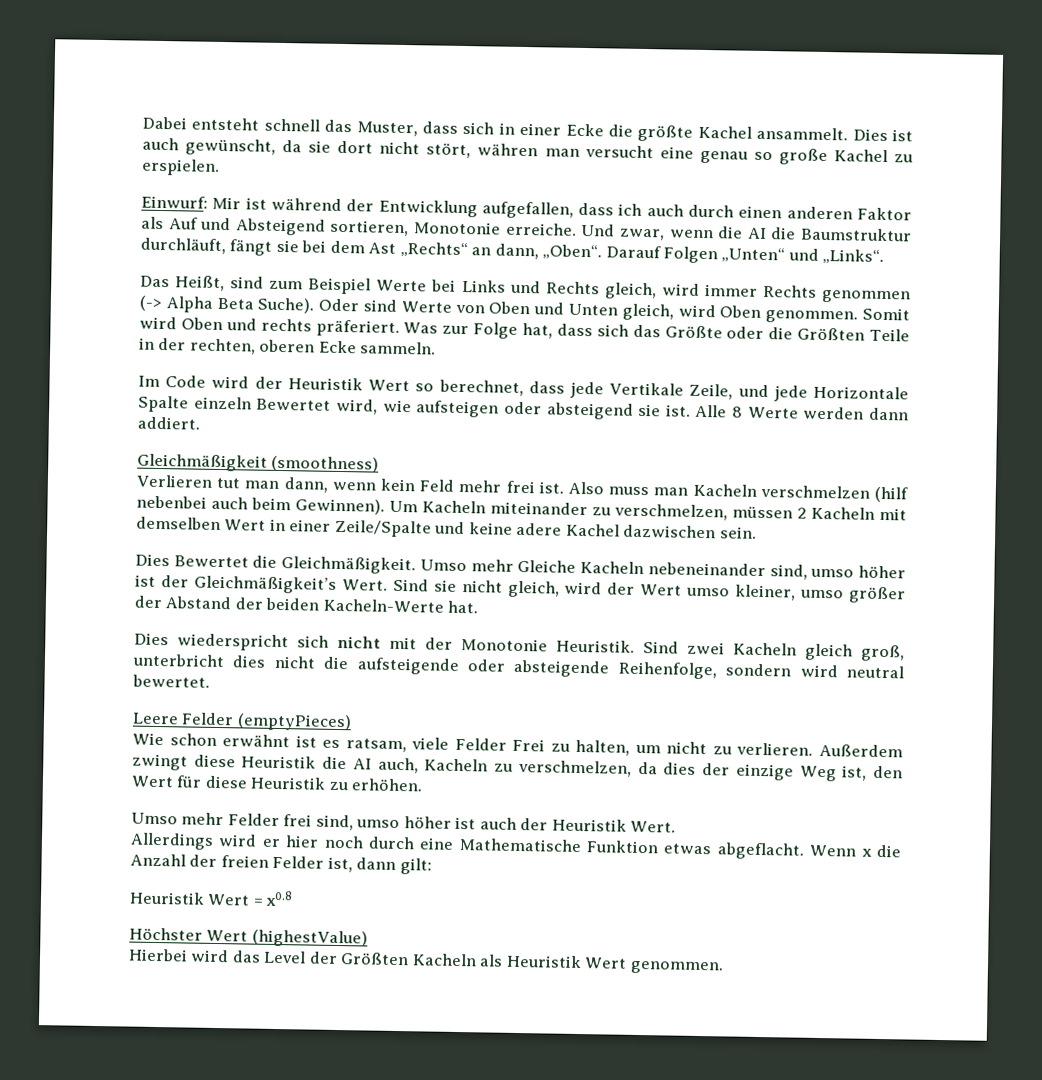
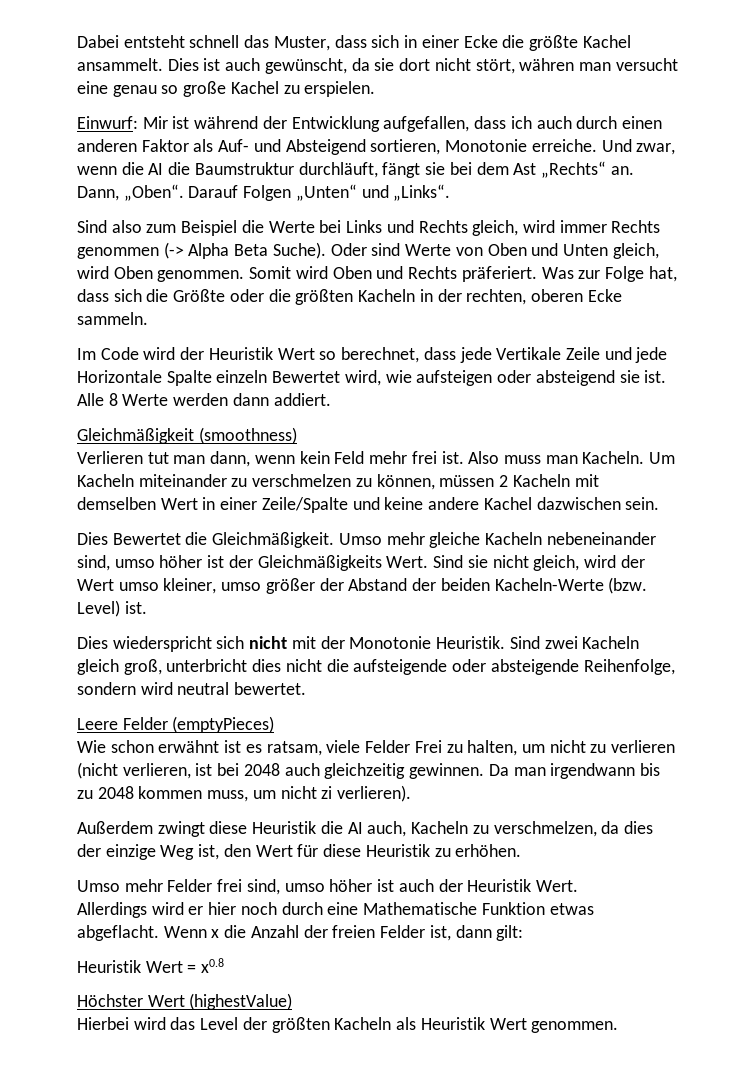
[168,217,198,230] Auf -> [218,139,250,152] Auf-
[471,243,539,260] an dann, -> [610,166,634,175] [77,186,119,201] an. Dann,
[140,275,265,292] Das Heißt, sind -> [77,220,142,233] Sind also
(372, 286) none -> [241,220,264,233] die
[260,318,312,332] rechts -> [408,266,458,279] Rechts
[632,324,661,338] das -> [146,289,169,302] die
[797,327,911,342] Größten Teile -> [295,289,416,305] größten Kacheln
[689,383,734,400] Zeile, -> [565,347,600,360] Zeile
[692,483,909,503] [136,495,385,515] Kacheln verschmelzen (hilf nebenbei auch beim Gewinnen). -> [582,451,645,464] Kacheln.
[614,503,728,521] verschmelzen, -> [252,474,435,490] verschmelzen zu können,
[516,522,563,536] adere -> [428,497,480,510] andere
[517,559,577,573] Gleiche -> [429,532,481,548] gleiche
[193,575,337,594] Gleichmäßigkeit’s -> [257,555,382,571] Gleichmäßigkeits
[447,600,479,614] hat. -> [608,577,648,594] [77,600,147,617] (bzw. Level) ist.
[736,742,814,756] verlieren. -> [611,740,676,753] [77,762,660,779] [77,785,412,802] verlieren (nicht verlieren, ist bei 2048 auch gleichzeitig gewinnen. Da man irgendwann bis zu 2048 kommen muss, um nicht zi verlieren). //
[340,952,410,966] Größten -> [271,1017,330,1033] größten

